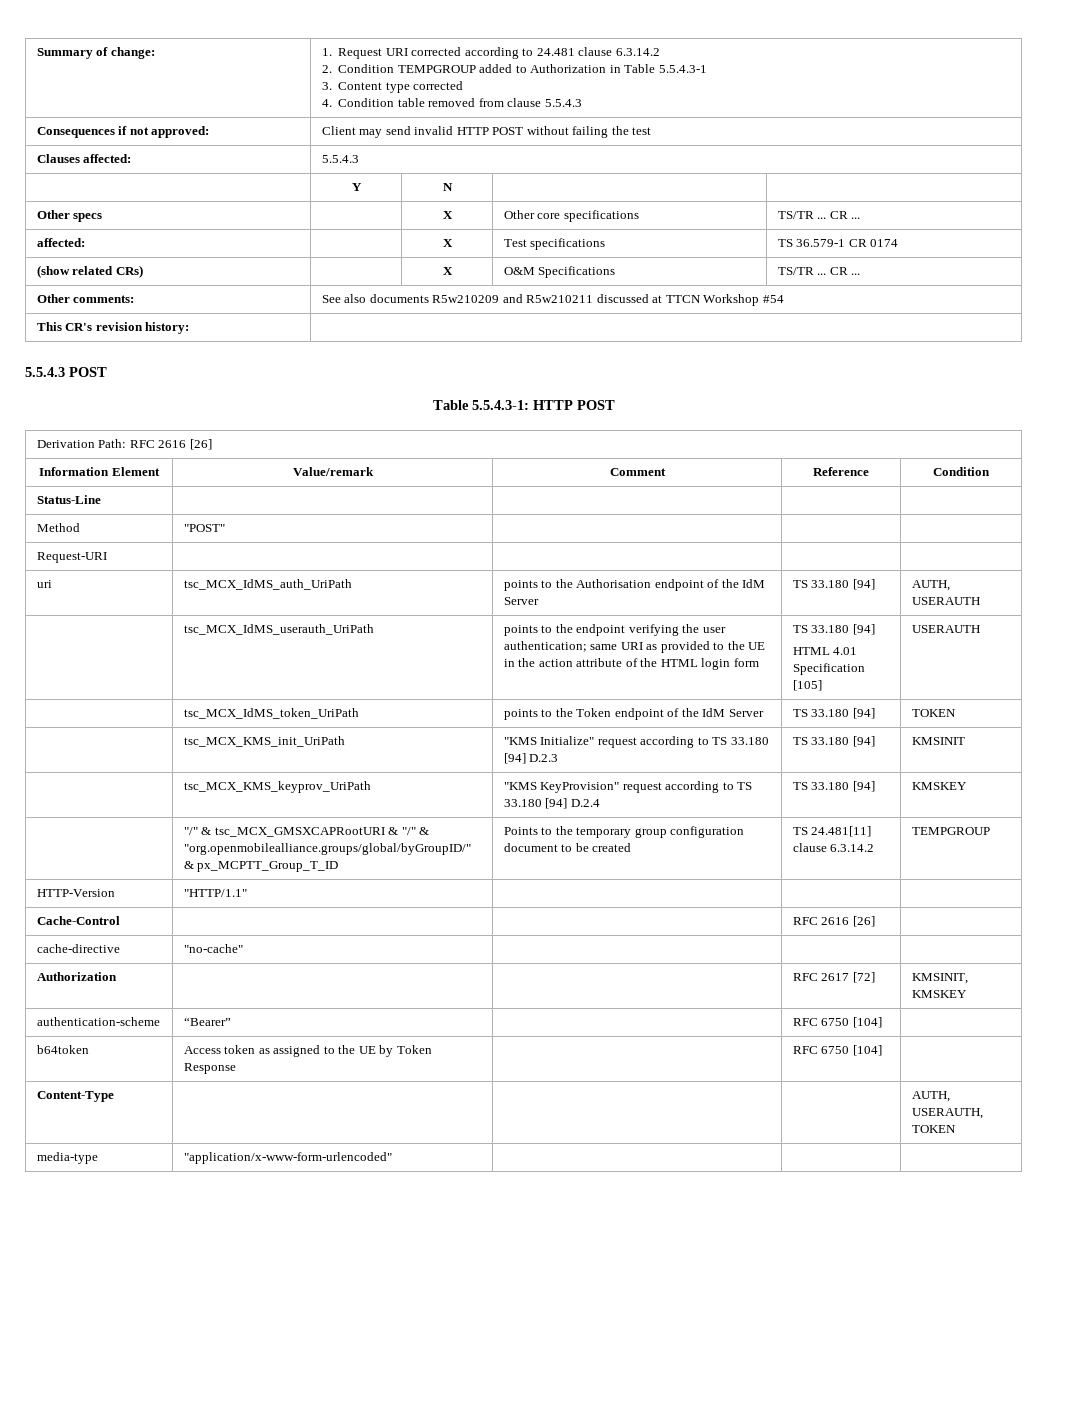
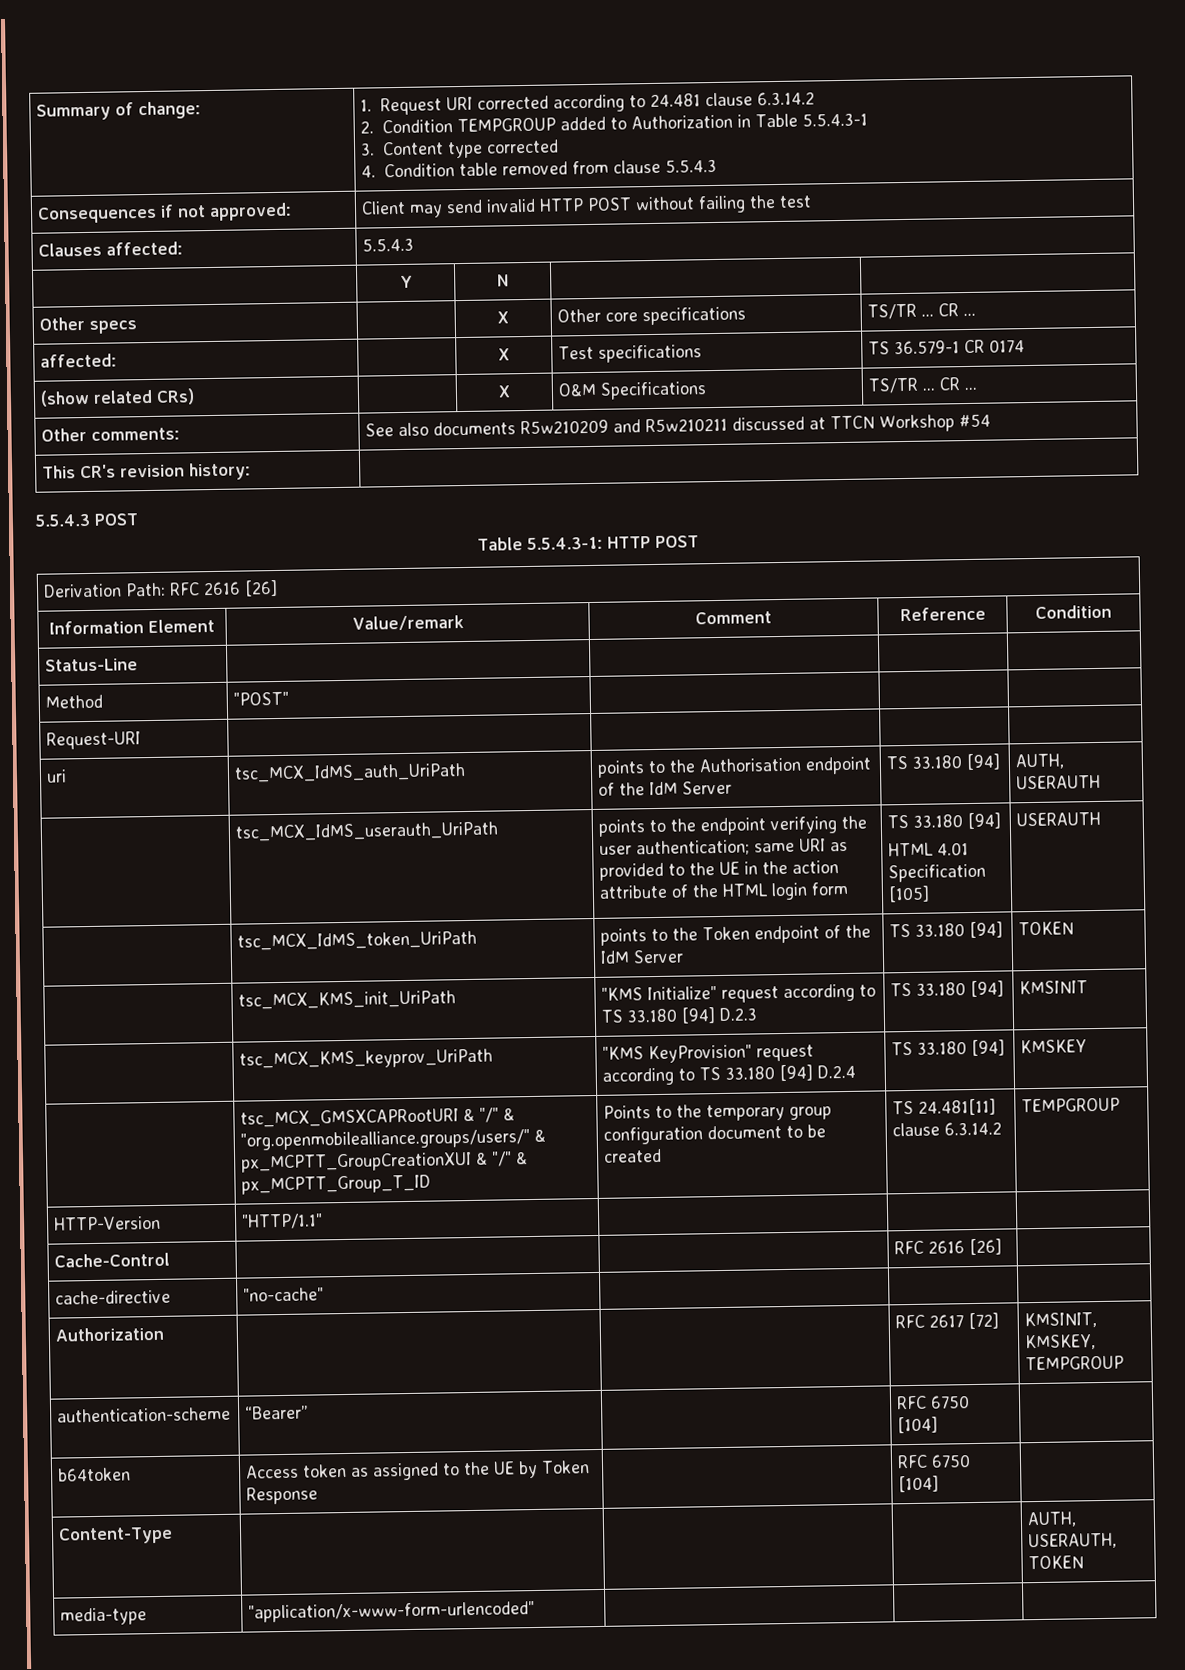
[183,827,212,835] "/" & -> (1088, 1046) none
[183,843,471,855] "org.openmobilealliance.groups/global/byGroupID/" -> [240,1128,547,1151] [241,1151,513,1173] "org.openmobilealliance.groups/users/" & px_MCPTT_GroupCreationXUI & "/"
[911,990,967,998] KMSKEY -> [1024,1334,1097,1351] [1025,1355,1125,1371] KMSKEY, TEMPGROUP

